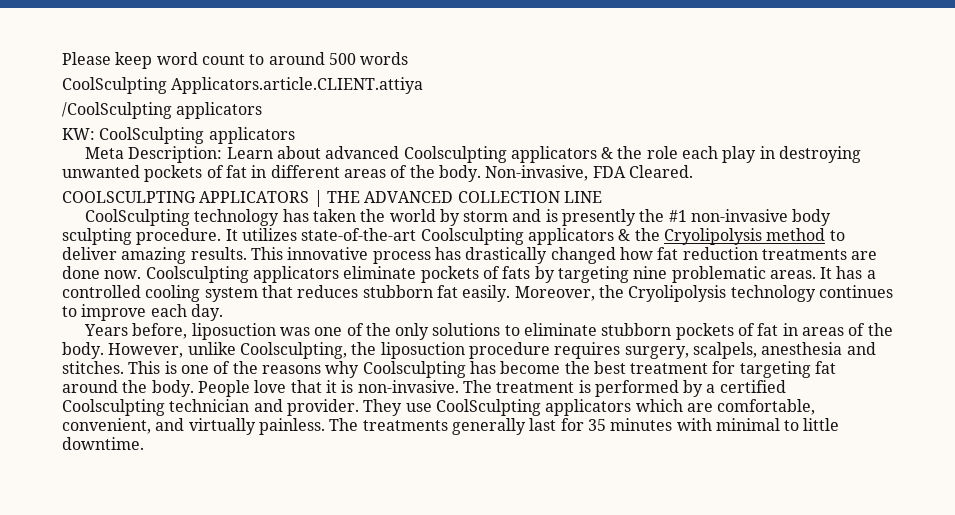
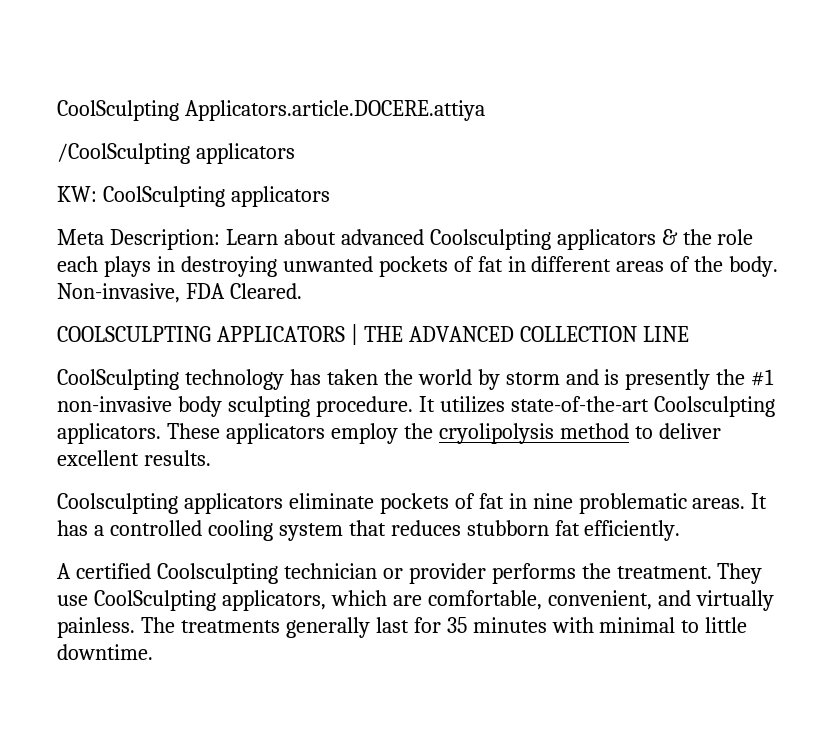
[62,52,409,69] [62,77,424,94] Please keep word count to around 500 words // CoolSculpting Applicators.article.CLIENT.attiya -> [57,100,485,121] CoolSculpting Applicators.article.DOCERE.attiya
[722,146,757,163] play -> [103,256,151,277] plays
[527,228,762,245] applicators & the Cryolipolysis -> [57,423,554,444] applicators. These applicators employ the cryolipolysis
[121,247,187,264] amazing -> [57,450,139,466] excellent
[250,247,878,264] [62,266,142,279] This innovative process has drastically changed how fat reduction treatments are done now. -> (211, 458) //
[502,266,629,283] fats by targeting -> [478,493,527,509] fat in
[462,285,893,302] [62,304,223,321] [83,323,893,340] [62,342,876,359] [62,361,837,378] [62,380,786,397] [62,399,359,416] easily. Moreover, the Cryolipolysis technology continues to improve each day. // Years before, liposuction was one of the only solutions to eliminate stubborn pockets of fat in areas of the body. However, unlike Coolsculpting, the liposuction procedure requires surgery, scalpels, anesthesia and stitches. This is one of the reasons why Coolsculpting has become the best treatment for targeting fat around the body. People love that it is non-invasive. The treatment is performed by a certified Coolsculpting technician and provider. -> [584,520,681,541] [57,563,712,584] efficiently. // A certified Coolsculpting technician or provider performs the treatment.
[545,399,632,416] applicators -> [221,590,326,611] applicators,

